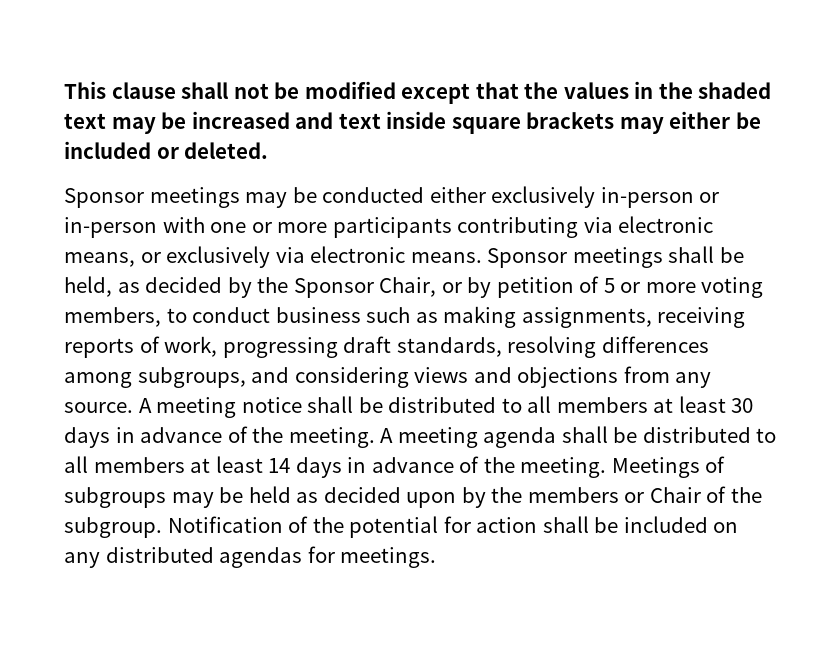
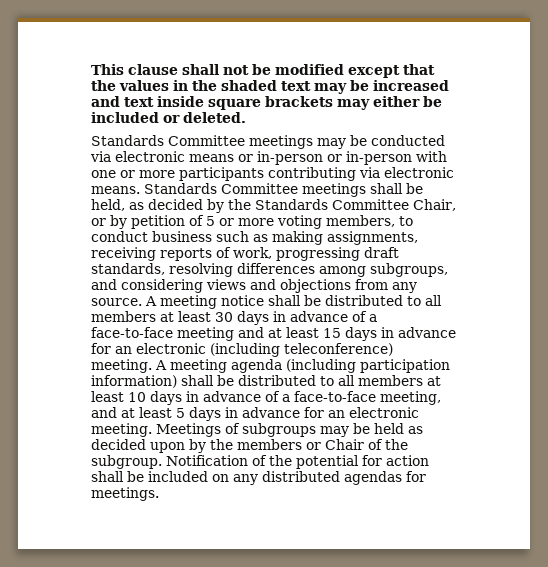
[64,188,144,208] Sponsor -> [91,135,245,146] Standards Committee
[429,186,596,208] either exclusively -> [90,151,253,162] via electronic means or
[64,246,568,268] means, or exclusively via electronic means. Sponsor -> [91,183,298,194] means. Standards Committee
[293,278,374,298] Sponsor -> [255,199,409,210] Standards Committee
[252,427,284,443] the -> [369,314,377,322] [91,327,456,341] [91,343,393,357] a face-to-face meeting and at least 15 days in advance for an electronic (including teleconference)
[561,426,777,443] [64,456,515,478] shall be distributed to all members at least 14 days in advance of the -> [286,359,450,373] [91,375,441,388] [91,391,441,405] [91,407,419,421] (including participation information) shall be distributed to all members at least 10 days in advance of a face-to-face meeting, and at least 5 days in advance for an electronic

